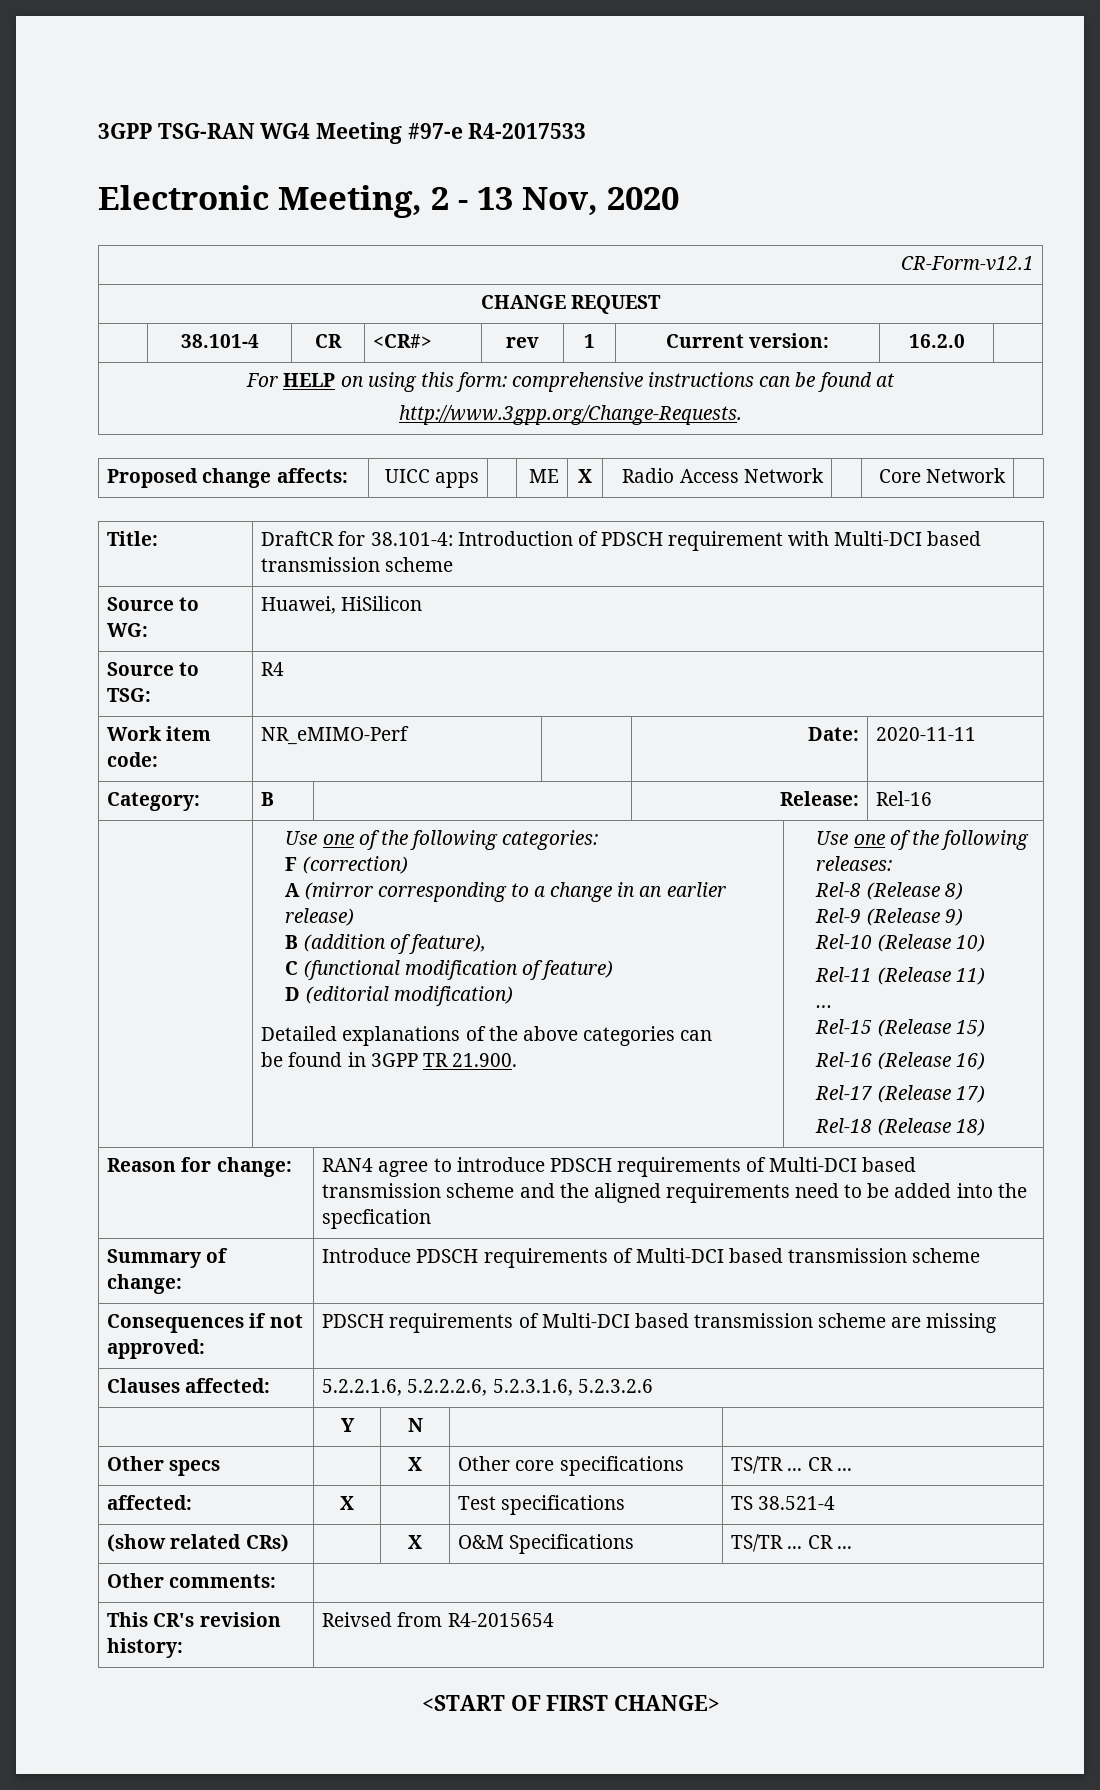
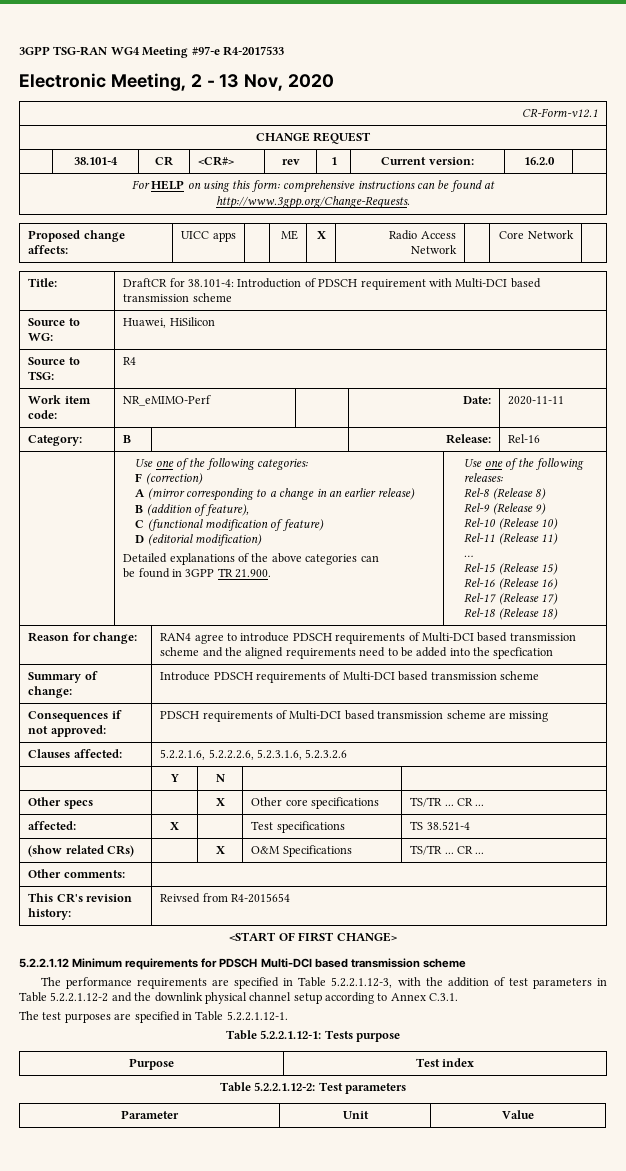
(721, 1703) none -> [19,958,466,970] [40,977,607,989] [19,992,459,1004] [19,1011,288,1023] [225,1030,401,1042] [129,1058,174,1070] [415,1058,475,1067] [219,1082,407,1094] [121,1110,179,1119] [342,1111,369,1119] [502,1110,534,1119] // 5.2.2.1.12 Minimum requirements for PDSCH Multi-DCI based transmission scheme // The performance requirements are specified in Table 5.2.2.1.12-3, with the addition of test parameters in Table 5.2.2.1.12-2 and the downlink physical channel setup according to Annex C.3.1. // The test purposes are specified in Table 5.2.2.1.12-1. // Table 5.2.2.1.12-1: Tests purpose // Purpose | Test index // Table 5.2.2.1.12-2: Test parameters // Parameter | Unit | Value

